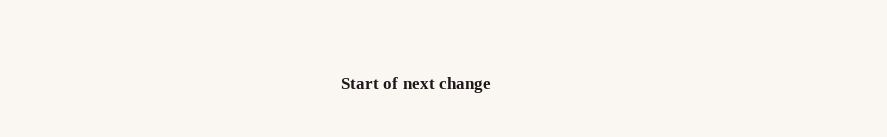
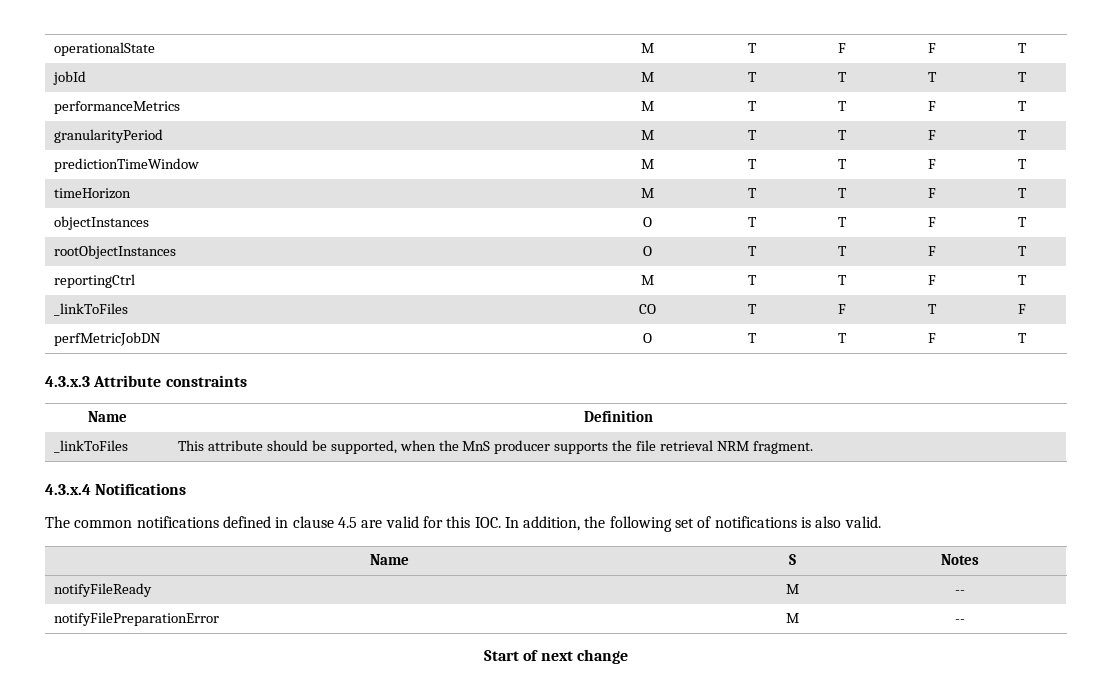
(340, 83) none -> [54,42,156,56] [641,43,654,53] [748,43,757,53] [837,43,846,53] [927,43,936,53] [1017,43,1027,53] [53,71,87,85] [641,72,654,82] [748,72,757,82] [837,72,847,82] [927,72,937,82] [1017,72,1027,82] [54,101,181,114] [641,101,654,111] [748,101,757,111] [837,101,847,111] [927,101,936,111] [1017,101,1027,111] [54,129,164,143] [641,130,654,140] [748,130,757,140] [837,130,847,140] [927,130,936,140] [1017,130,1027,140] [54,158,200,172] [641,159,654,169] [748,159,757,169] [837,159,847,169] [927,159,936,169] [1017,159,1027,169] [54,188,132,199] [641,188,654,198] [748,188,757,198] [837,188,847,198] [927,188,936,198] [1017,188,1027,198] [54,216,150,230] [643,217,652,227] [748,217,757,227] [837,217,847,227] [927,217,936,227] [1017,217,1027,227] [54,245,177,259] [643,246,652,256] [748,246,757,256] [837,246,847,256] [927,246,936,256] [1017,246,1027,256] [54,274,136,288] [641,275,654,285] [748,275,757,285] [837,275,847,285] [927,275,936,285] [1017,275,1027,285] [54,303,129,316] [639,304,656,314] [748,304,757,314] [837,304,846,314] [927,304,937,314] [1017,304,1026,314] [54,332,162,346] [643,333,652,343] [748,333,757,343] [837,333,847,343] [927,333,936,343] [1017,333,1027,343] [45,375,247,387] [88,411,127,422] [583,410,653,422] [54,440,129,453] [178,440,813,454] [45,483,187,495] [45,516,881,532] [369,554,409,565] [789,554,796,565] [940,554,979,565] [54,583,153,597] [786,584,799,594] [954,590,965,594] [54,612,220,626] [786,613,799,623] [954,619,965,623] operationalState | M | T | F | F | T // jobId | M | T | T | T | T // performanceMetrics | M | T | T | F | T // granularityPeriod | M | T | T | F | T // predictionTimeWindow | M | T | T | F | T // timeHorizon | M | T | T | F | T // objectInstances | O | T | T | F | T // rootObjectInstances | O | T | T | F | T // reportingCtrl | M | T | T | F | T // _linkToFiles | CO | T | F | T | F // perfMetricJobDN | O | T | T | F | T // 4.3.x.3 Attribute constraints // Name | Definition // _linkToFiles | This attribute should be supported, when the MnS producer supports the file retrieval NRM fragment. // 4.3.x.4 Notifications // The common notifications defined in clause 4.5 are valid for this IOC. In addition, the following set of notifications is also valid. // Name | S | Notes // notifyFileReady | M | -- // notifyFilePreparationError | M | -- //

